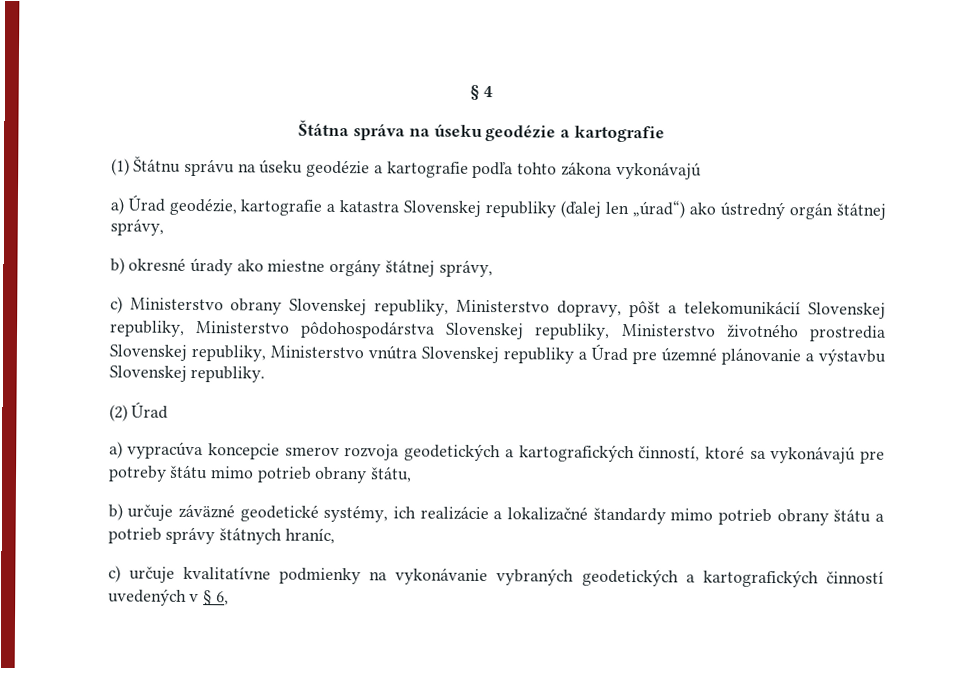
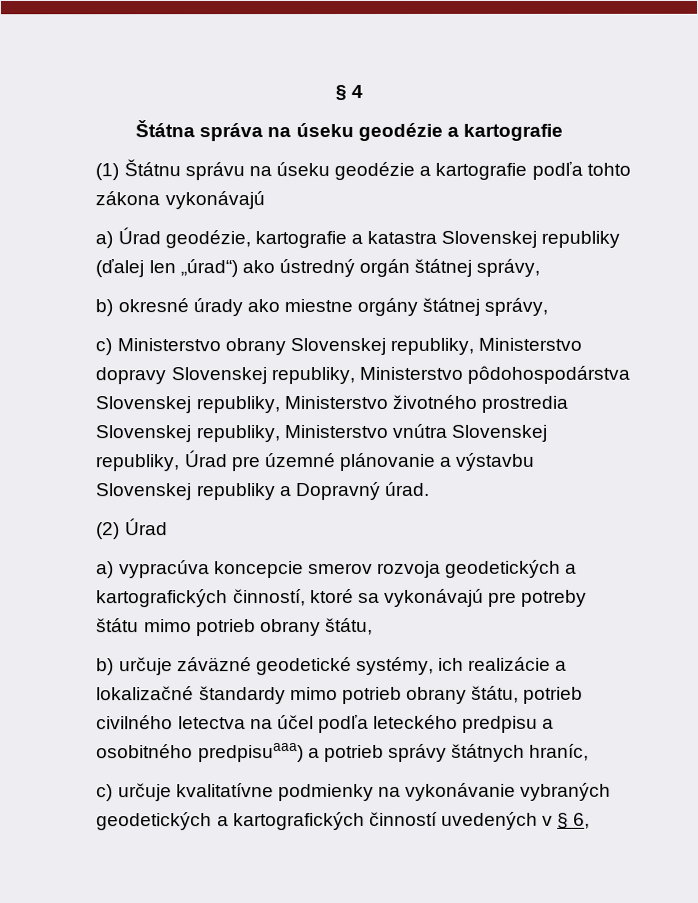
[557,300,802,318] dopravy, pôšt a telekomunikácií -> [95,367,167,385] dopravy
[502,347,587,364] republiky a -> [96,454,181,472] republiky,
[190,365,266,383] republiky. -> [196,481,430,501] republiky a Dopravný úrad.
[833,508,872,523] štátu -> [471,685,584,704] [96,714,555,734] [96,743,304,763] štátu, potrieb civilného letectva na účel podľa leteckého predpisu a osobitného predpisuaaa)

